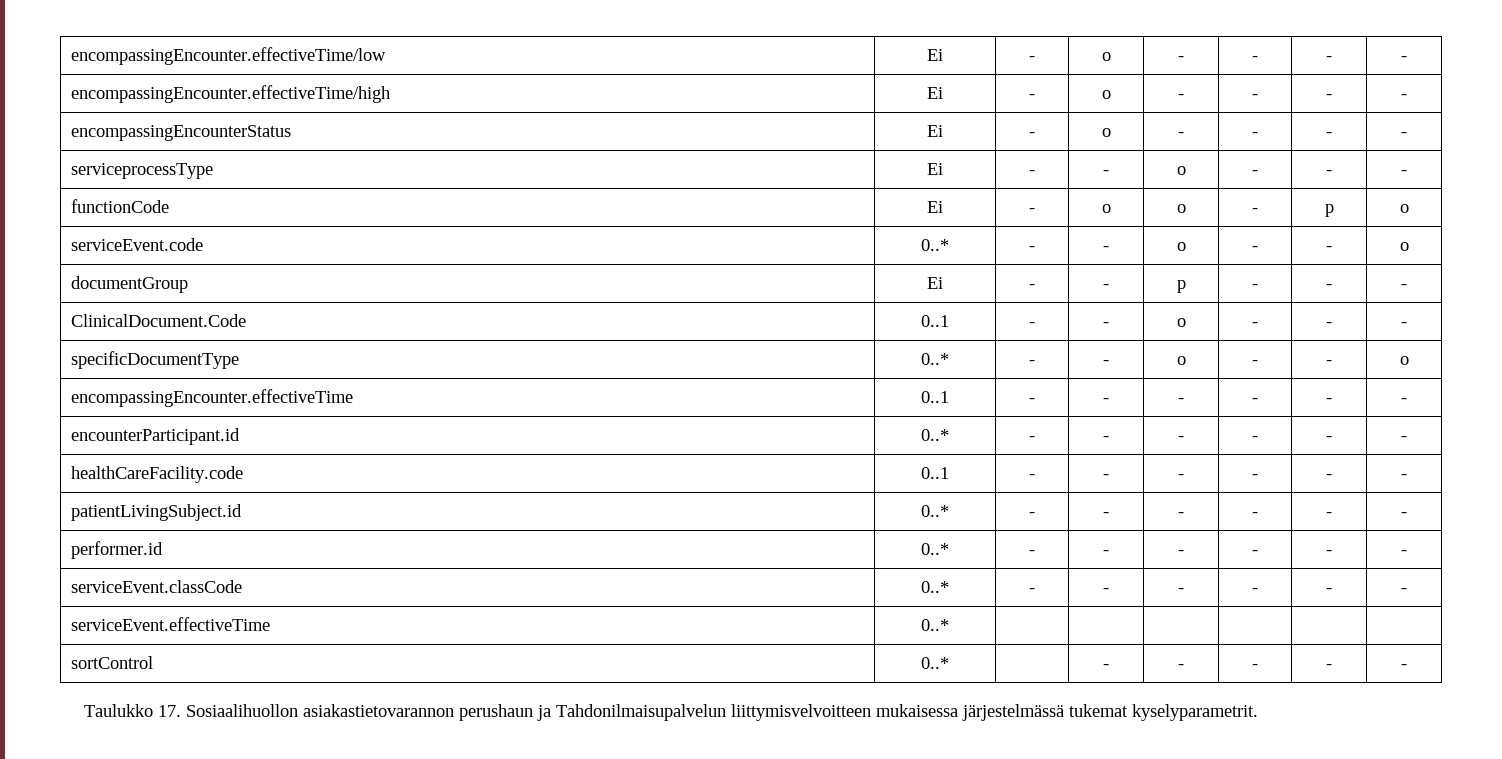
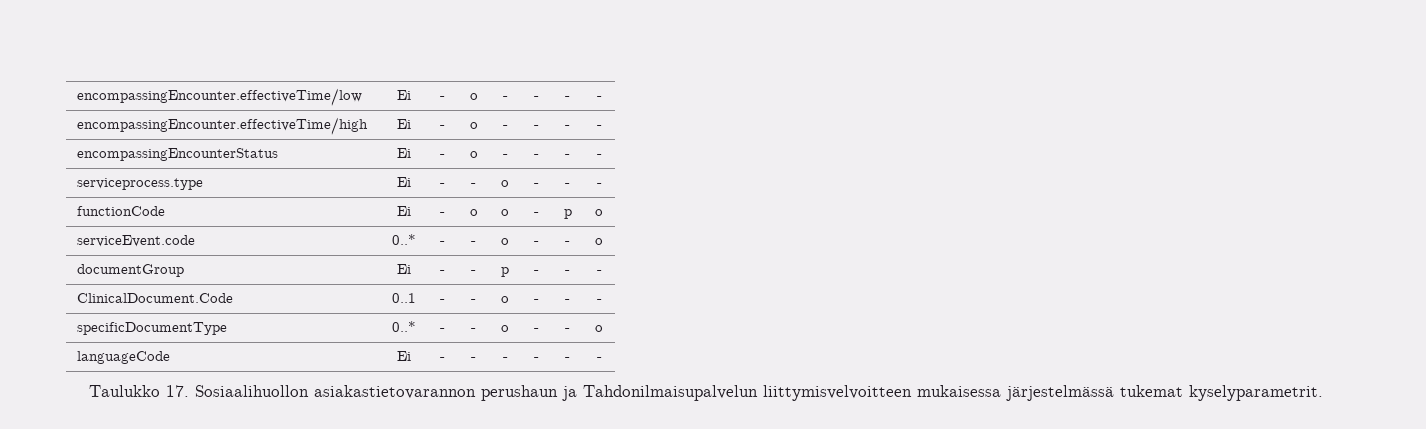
[70,163,213,179] serviceprocessType -> [77,178,204,190] serviceprocess.type
[70,389,353,407] [921,391,949,403] [1029,398,1035,403] [1103,398,1109,403] [1178,398,1184,403] [1252,398,1258,403] [1326,398,1332,403] [1401,398,1407,403] [70,428,240,445] [921,429,949,441] [1029,436,1035,441] [1103,436,1109,441] [1178,436,1184,441] [1252,436,1258,441] [1326,436,1332,441] [1401,436,1407,441] [70,466,243,483] [921,467,949,479] [1029,474,1035,479] [1103,474,1109,479] [1178,474,1184,479] [1252,474,1258,479] [1326,474,1332,479] [1401,474,1407,479] [70,504,242,521] [921,505,949,517] [1029,512,1035,517] [1103,512,1109,517] [1178,512,1184,517] [1252,512,1258,517] [1326,512,1332,517] [1401,512,1407,517] [70,541,163,559] [921,543,949,555] [1029,550,1035,555] [1103,550,1109,555] [1178,550,1184,555] [1252,550,1258,555] [1326,550,1332,555] [1401,550,1407,555] [70,580,242,593] [921,581,949,593] [1029,588,1035,593] [1103,588,1109,593] [1178,588,1184,593] [1252,588,1258,593] [1326,588,1332,593] [1401,588,1407,593] [70,617,270,631] [921,619,949,631] [70,656,153,669] [921,657,949,669] [1103,664,1109,669] [1178,664,1184,669] [1252,664,1258,669] [1326,664,1332,669] [1401,664,1407,669] encompassingEncounter.effectiveTime | 0..1 | - | - | - | - | - | - // encounterParticipant.id | 0..* | - | - | - | - | - | - // healthCareFacility.code | 0..1 | - | - | - | - | - | - // patientLivingSubject.id | 0..* | - | - | - | - | - | - // performer.id | 0..* | - | - | - | - | - | - // serviceEvent.classCode | 0..* | - | - | - | - | - | - // serviceEvent.effectiveTime | 0..* | | | | | | // sortControl | 0..* | | - | - | - | - | - -> [77,351,171,364] [396,351,411,361] [440,357,445,361] [471,357,476,361] [502,357,508,361] [533,357,539,361] [565,357,570,361] [596,357,602,361] languageCode | Ei | - | - | - | - | - | -

